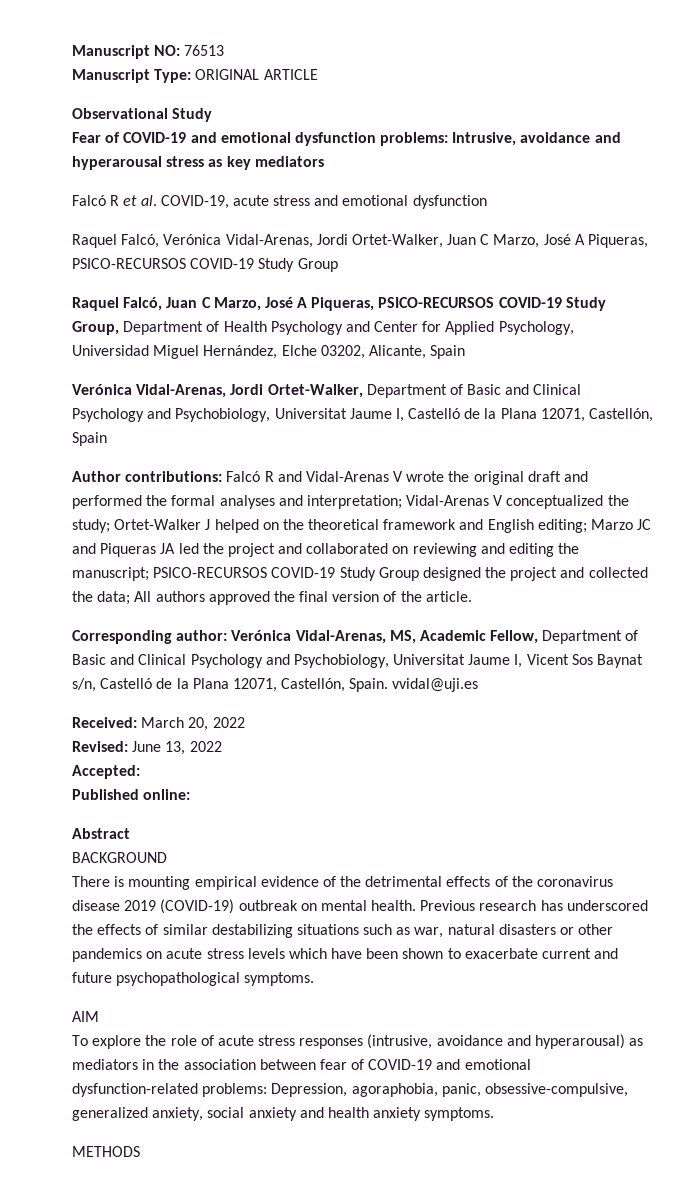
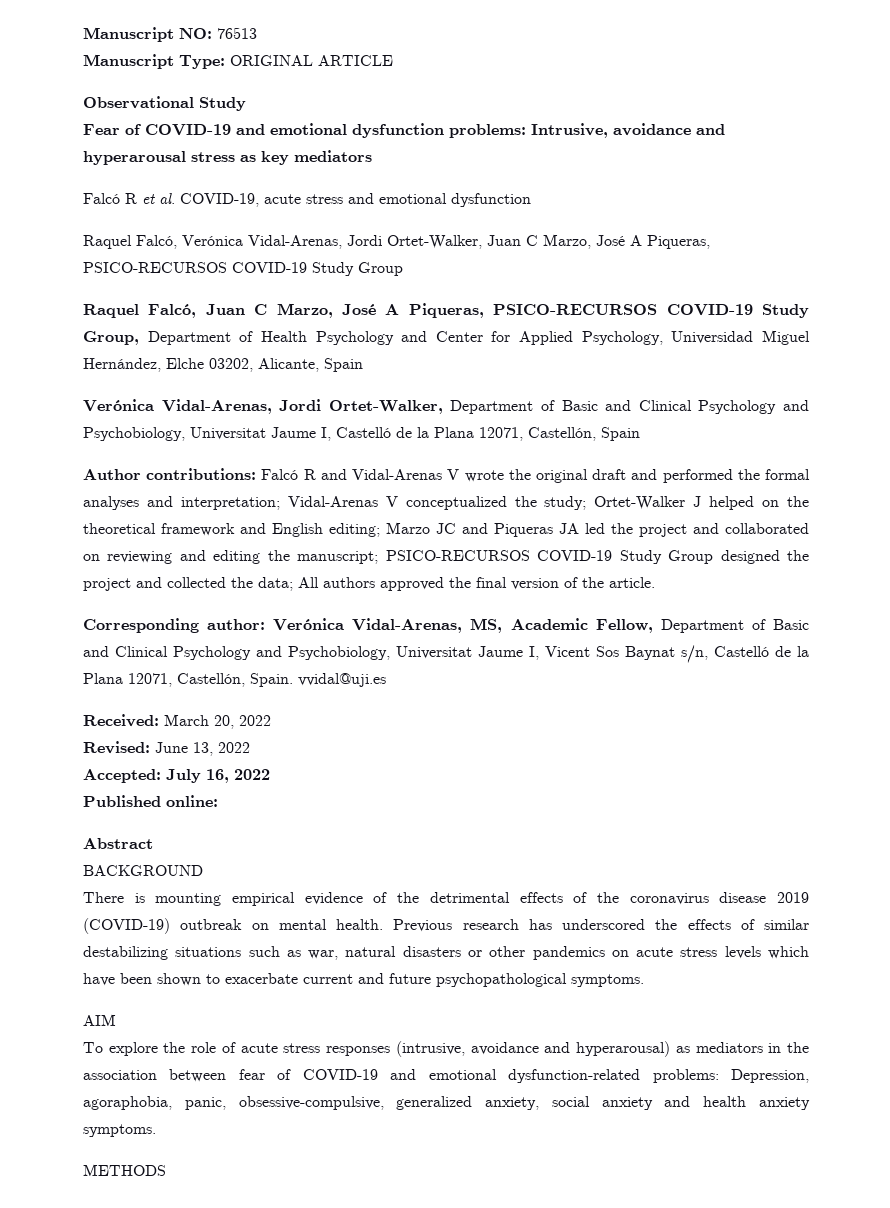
(140, 772) none -> [166,769,270,783] July 16, 2022

